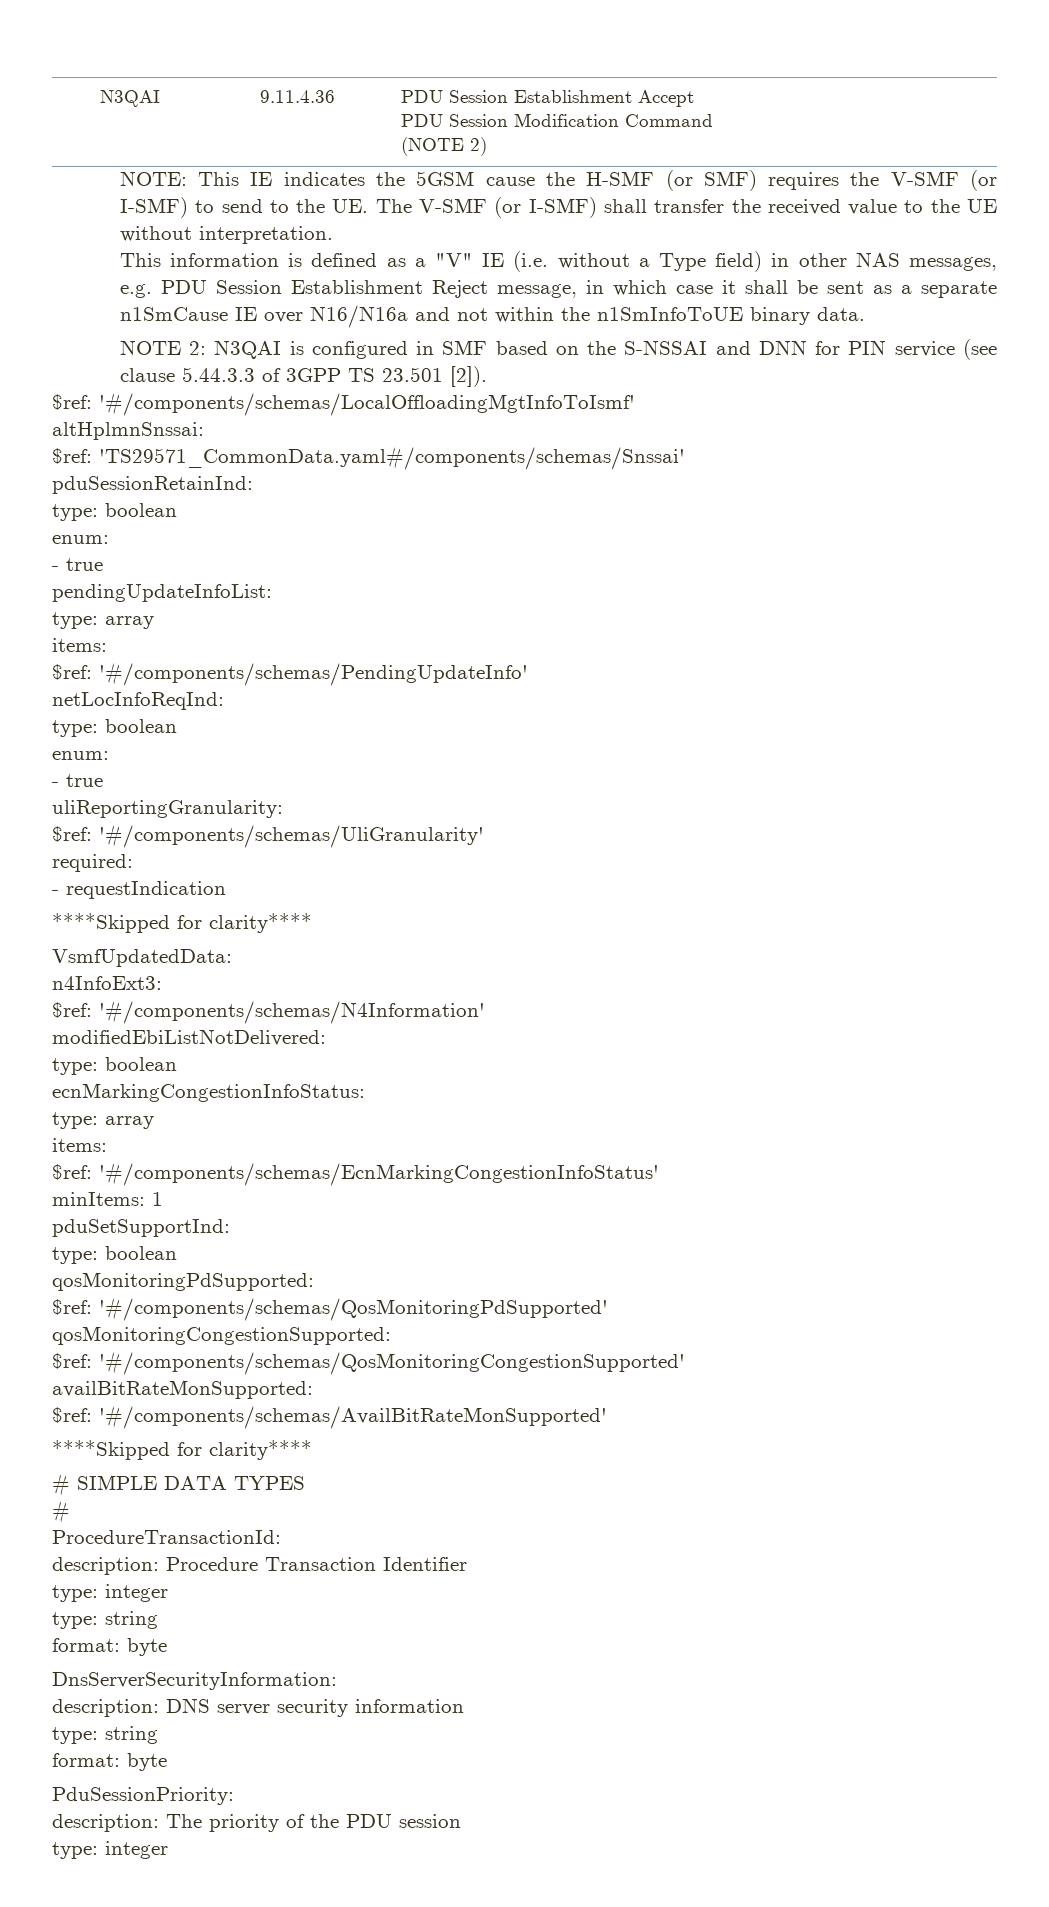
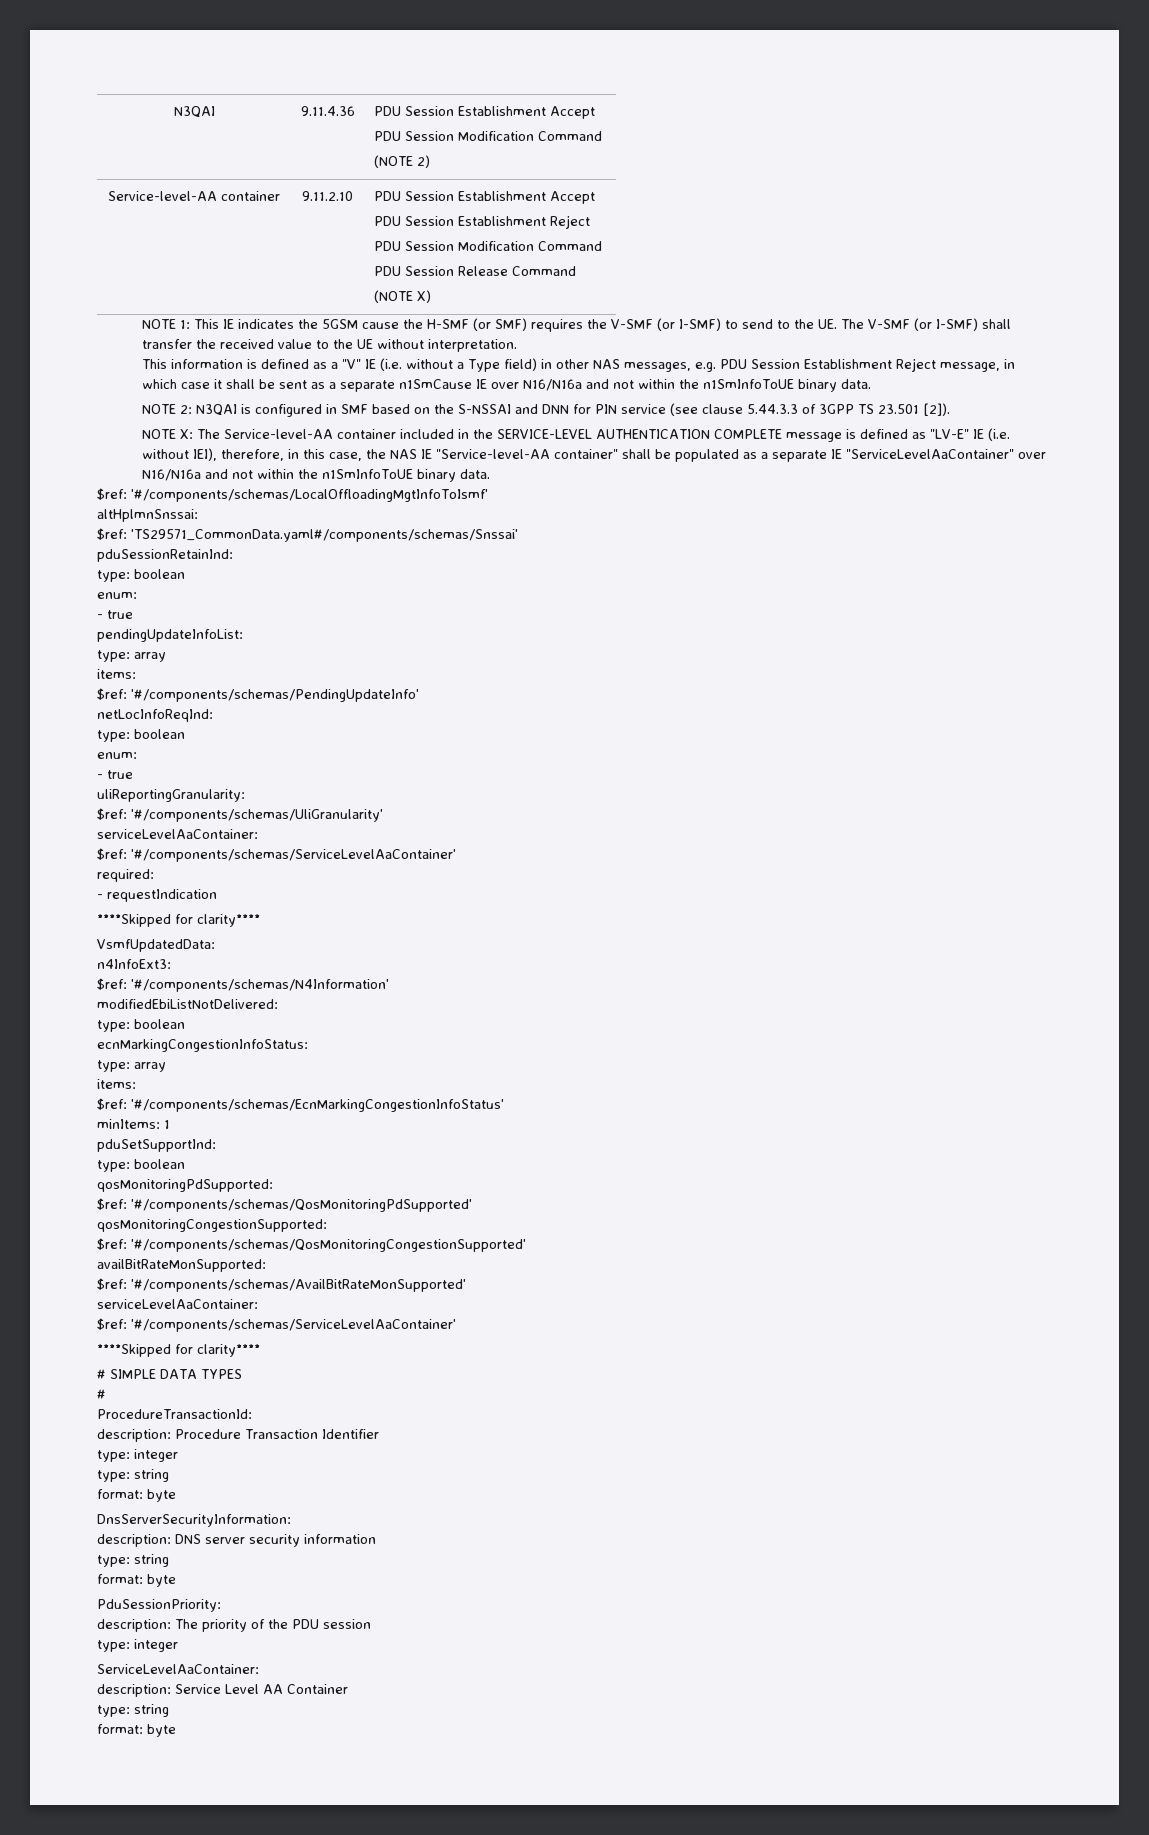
[119,171,187,186] // NOTE: -> [108,191,280,201] [302,191,353,201] [373,191,595,204] [373,215,590,229] [373,241,602,251] [373,266,576,276] [373,290,431,303] [141,319,190,329] // Service-level-AA container | 9.11.2.10 | PDU Session Establishment Accept // PDU Session Establishment Reject // PDU Session Modification Command // PDU Session Release Command // (NOTE X) // NOTE 1:
(487, 376) none -> [141,428,1010,442] [141,448,1046,462] [141,469,490,482] // NOTE X: The Service-level-AA container included in the SERVICE-LEVEL AUTHENTICATION COMPLETE message is defined as "LV-E" IE (i.e. without IEI), therefore, in this case, the NAS IE "Service-level-AA container" shall be populated as a separate IE "ServiceLevelAaContainer" over N16/N16a and not within the n1SmInfoToUE binary data.
(484, 836) none -> [97,829,258,839] [97,848,456,862] // serviceLevelAaContainer: // $ref: '#/components/schemas/ServiceLevelAaContainer'
(607, 1417) none -> [97,1299,258,1309] [97,1318,456,1332] // serviceLevelAaContainer: // $ref: '#/components/schemas/ServiceLevelAaContainer'
(168, 1850) none -> [97,1664,259,1674] [97,1684,348,1697] [97,1704,169,1717] [97,1724,176,1737] // ServiceLevelAaContainer: // description: Service Level AA Container // type: string // format: byte

